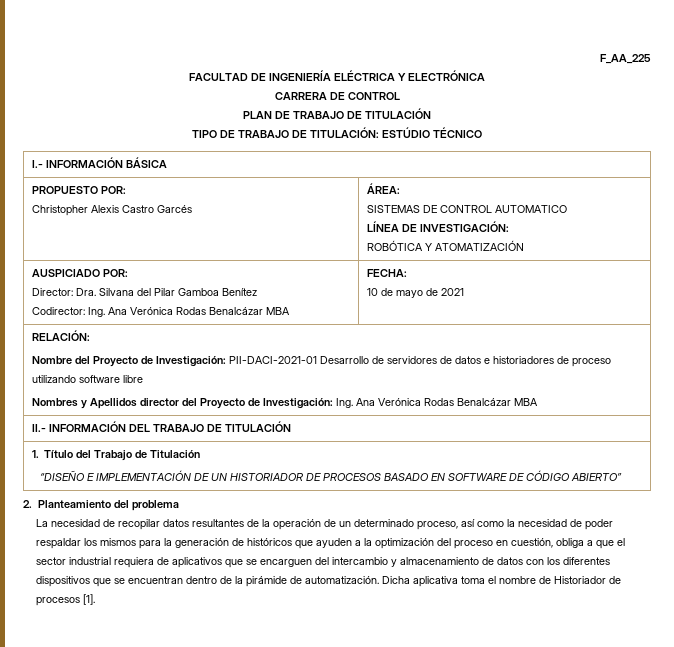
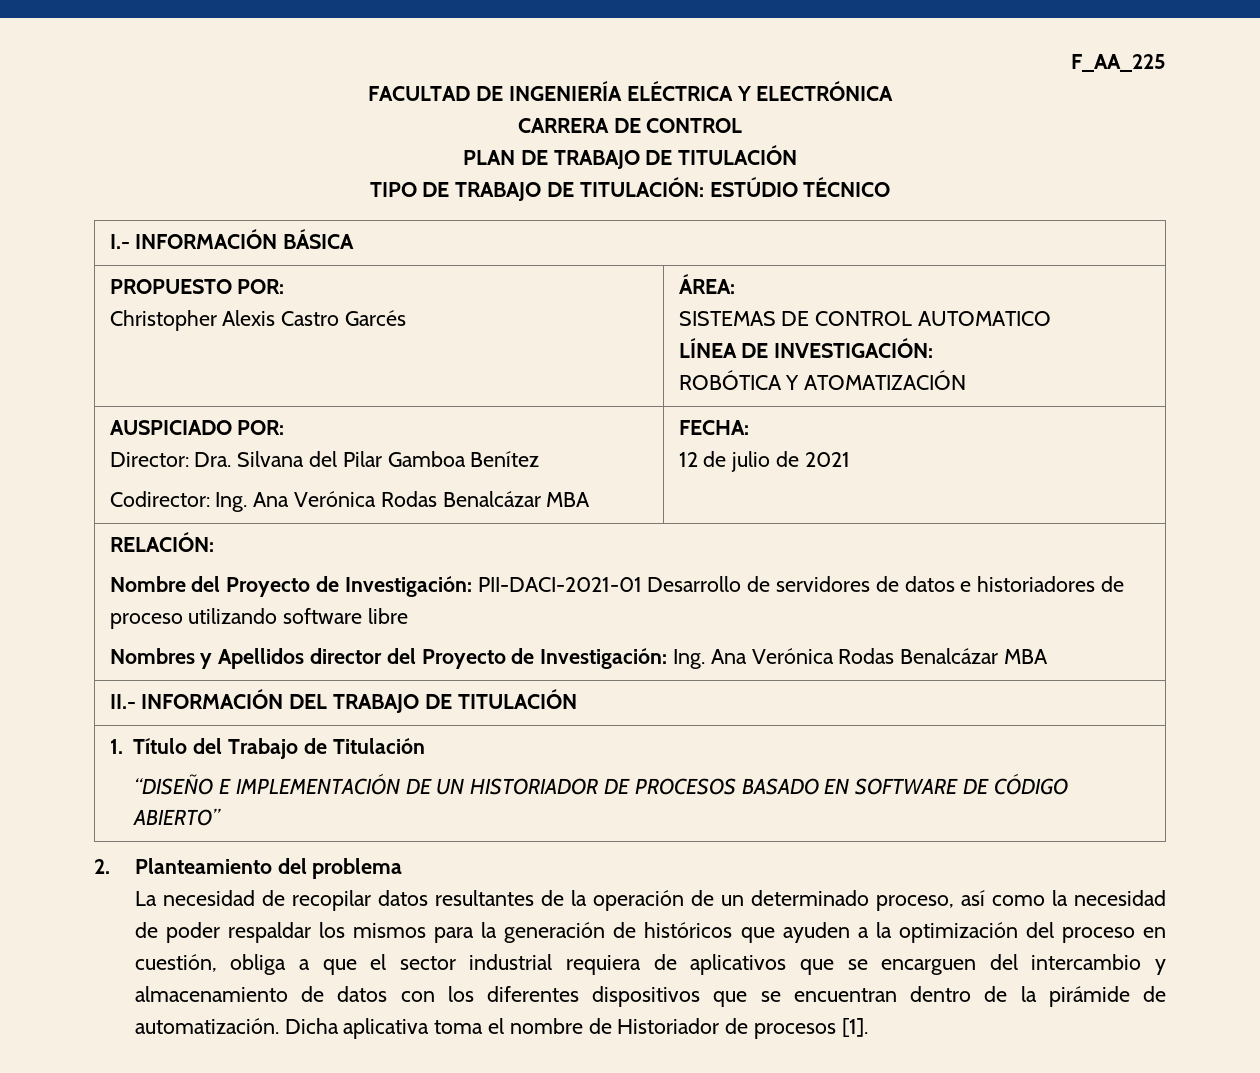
[366,288,423,298] 10 de mayo -> [678,451,771,472] 12 de julio

